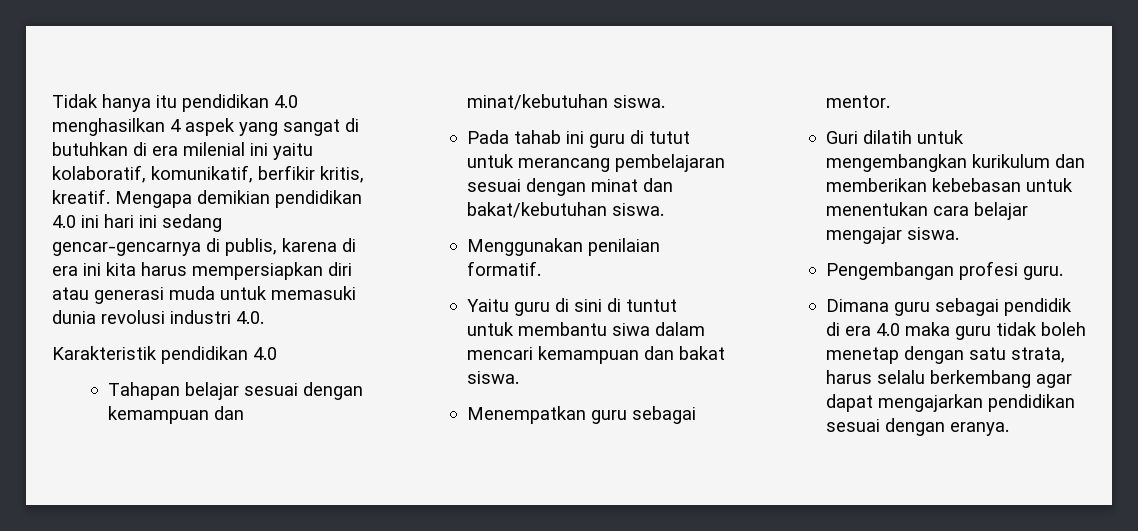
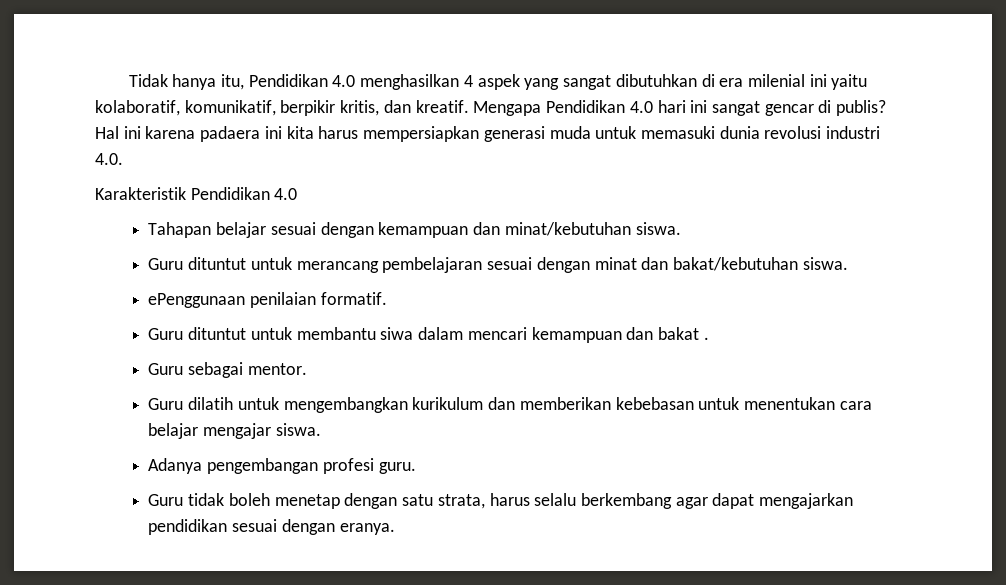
[156,94,269,112] itu pendidikan -> [220,74,328,90] itu, Pendidikan
[345,118,359,132] [52,142,128,156] di butuhkan -> [615,74,697,87] dibutuhkan
[258,165,364,183] [52,189,362,208] [52,214,222,232] [52,238,356,256] [52,266,78,276] berfikir kritis, kreatif. Mengapa demikian pendidikan 4.0 ini hari ini sedang gencar-gencarnya di publis, karena di era -> [280,100,887,116] [95,126,261,142] berpikir kritis, dan kreatif. Mengapa Pendidikan 4.0 hari ini sangat gencar di publis? Hal ini karena padaera
[328,262,352,276] [52,287,89,300] diri atau -> (480, 134) none
[161,346,248,364] pendidikan -> [190,187,270,200] Pendidikan
[466,130,690,148] Pada tahab ini guru di tutut -> [148,257,247,270] Guru dituntut
[466,238,583,256] Menggunakan -> [148,293,246,308] ePenggunaan
[466,298,677,316] Yaitu guru di sini di tuntut -> [148,327,247,340] Guru dituntut
[466,371,519,384] [466,406,627,424] siswa. // Menempatkan guru -> [703,337,709,340] [148,363,184,375] . // Guru
[825,131,858,144] Guri -> [148,398,184,410] Guru
[825,262,954,280] Pengembangan -> [148,458,319,474] Adanya pengembangan
[825,298,1072,316] [825,322,991,340] Dimana guru sebagai pendidik di era 4.0 maka guru -> [148,494,184,506] Guru

